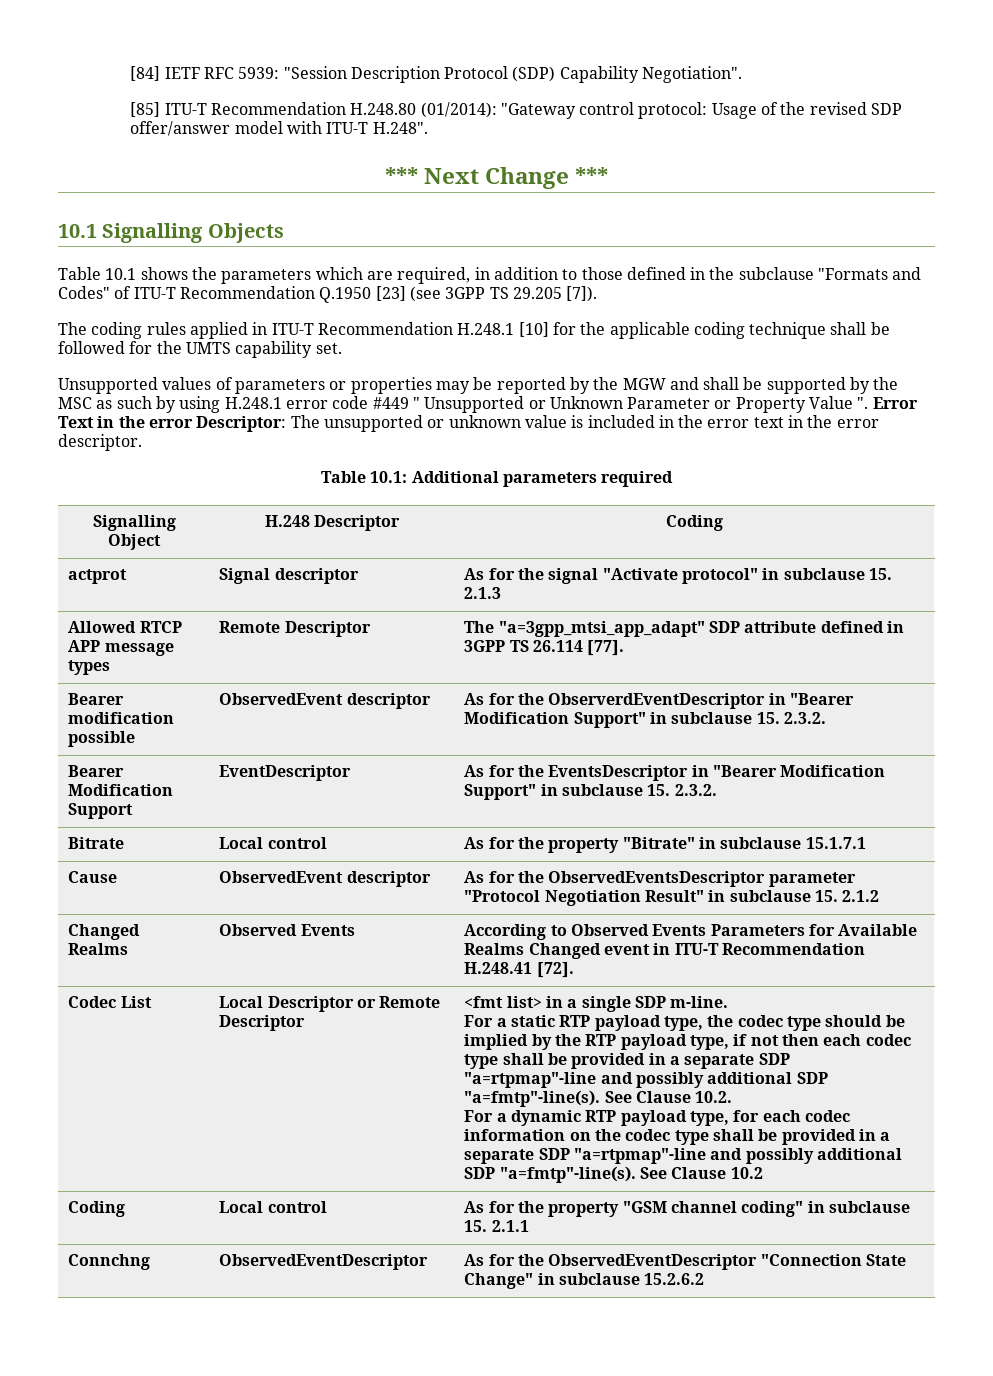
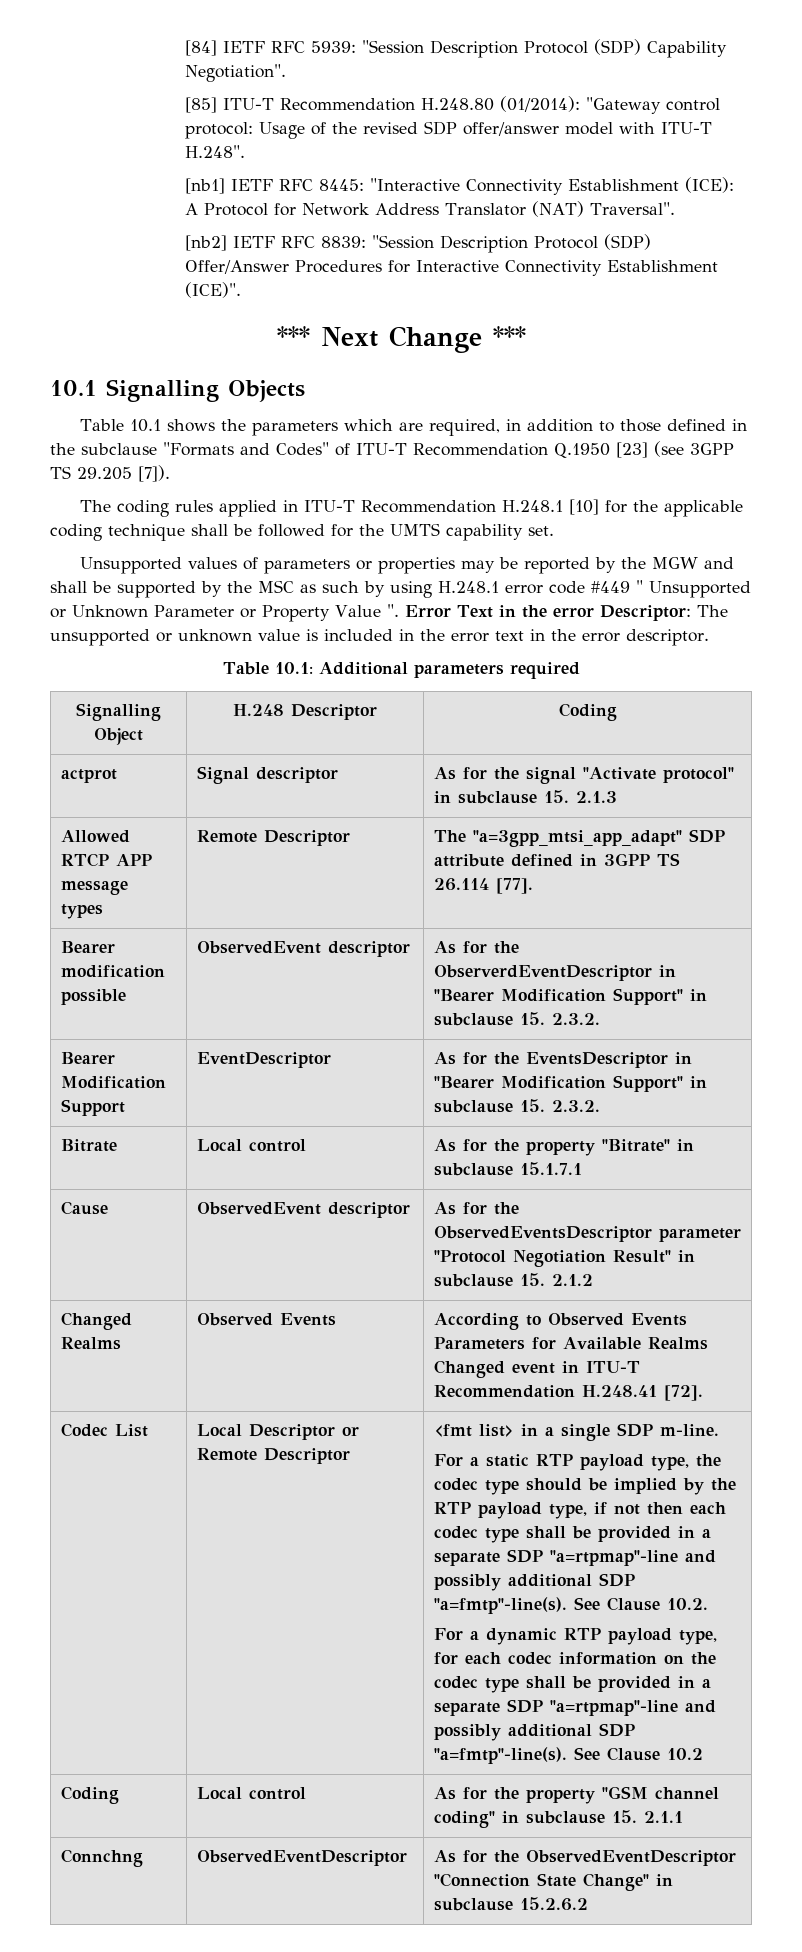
(428, 128) none -> [185,177,735,195] [185,201,675,217] [185,234,652,253] [185,260,719,276] [185,282,242,298] // [nb1] IETF RFC 8445: "Interactive Connectivity Establishment (ICE): A Protocol for Network Address Translator (NAT) Traversal". // [nb2] IETF RFC 8839: "Session Description Protocol (SDP) Offer/Answer Procedures for Interactive Connectivity Establishment (ICE)".

